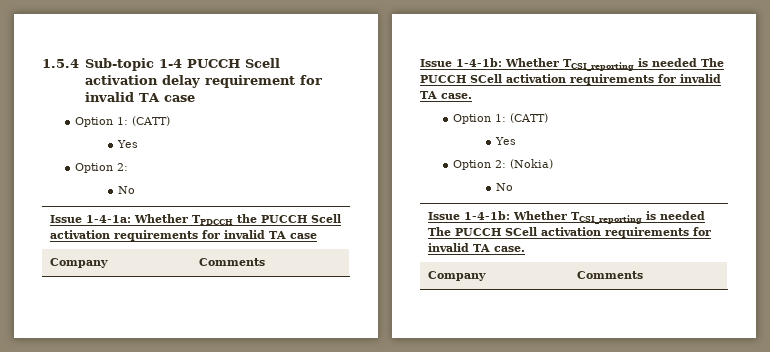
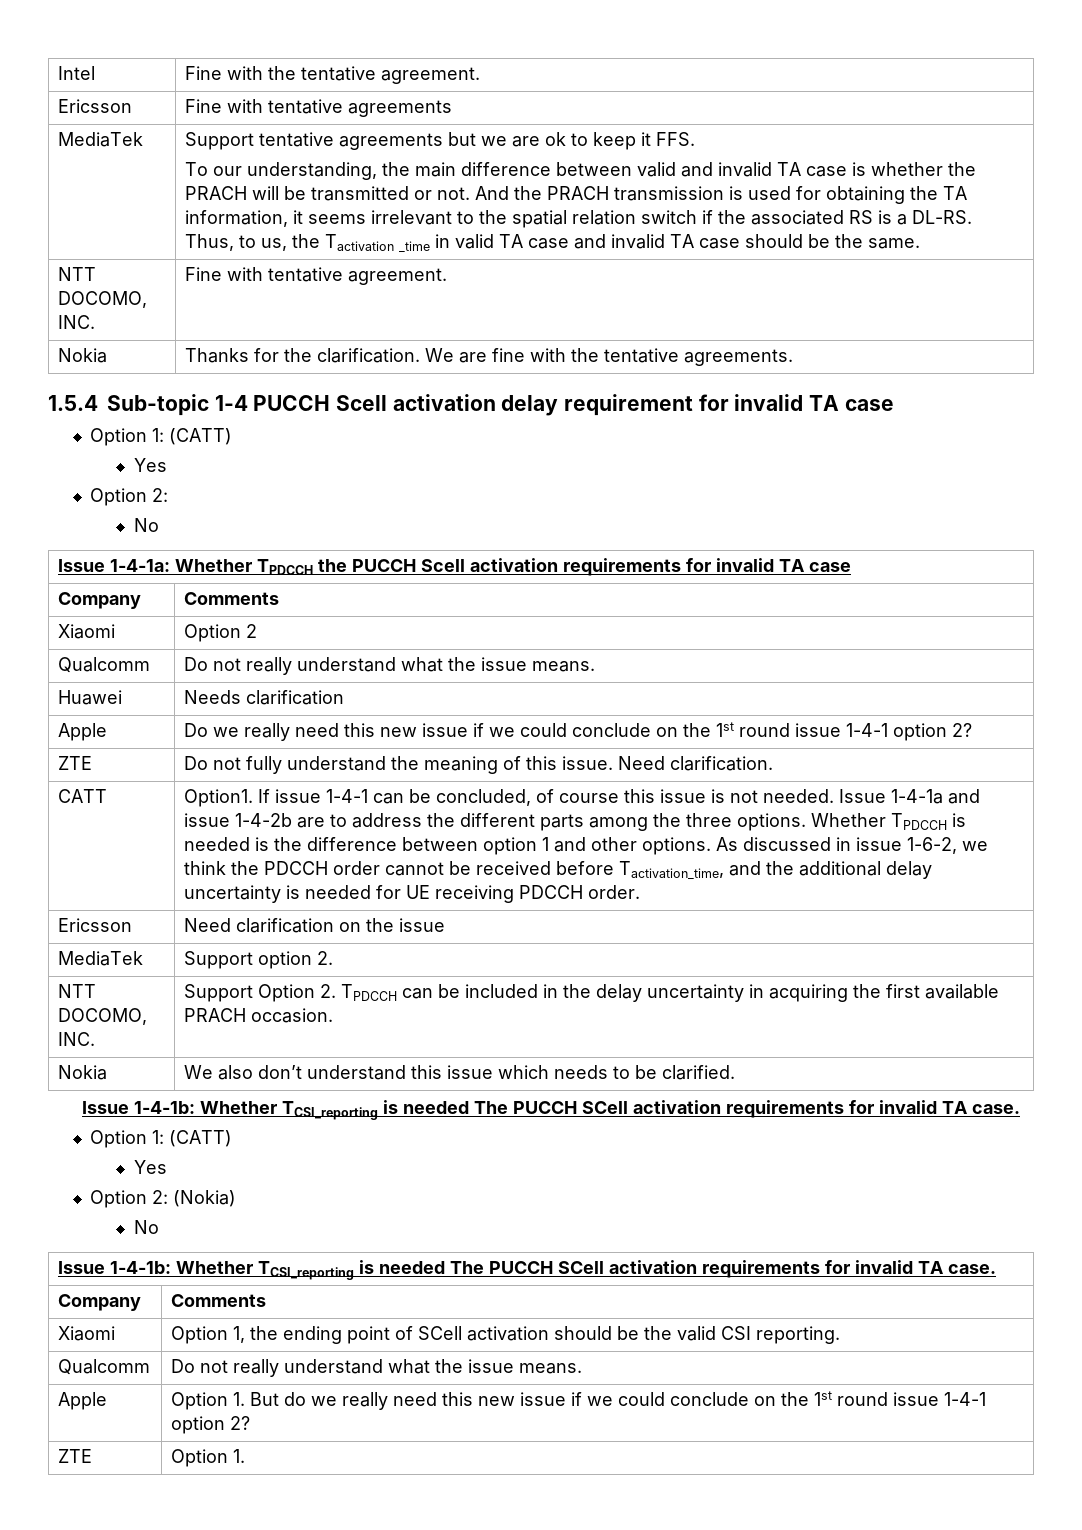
(42, 63) none -> [58,66,96,80] [185,66,481,84] [58,99,133,113] [185,99,453,117] [58,132,144,147] [185,132,696,150] [185,162,977,180] [185,186,968,204] [185,210,973,228] [185,234,921,253] [58,267,97,281] [58,291,148,308] [58,315,96,329] [185,267,448,285] [58,348,108,363] [185,348,794,366] Intel | Fine with the tentative agreement. // Ericsson | Fine with tentative agreements // MediaTek | Support tentative agreements but we are ok to keep it FFS. // To our understanding, the main difference between valid and invalid TA case is whether the PRACH will be transmitted or not. And the PRACH transmission is used for obtaining the TA information, it seems irrelevant to the spatial relation switch if the associated RS is a DL-RS. Thus, to us, the Tactivation _time in valid TA case and invalid TA case should be the same. // NTT DOCOMO, INC. | Fine with tentative agreement. // Nokia | Thanks for the clarification. We are fine with the tentative agreements. //
(265, 262) none -> [58,624,116,639] [184,624,258,642] [58,657,151,673] [184,657,596,675] [58,690,123,705] [184,690,345,705] [58,723,108,741] [184,722,973,741] [58,756,93,770] [184,756,774,774] [58,789,108,803] [184,789,981,807] [184,813,967,831] [184,837,989,855] [184,861,933,880] [184,885,641,903] [58,918,133,932] [184,918,446,933] [58,951,144,966] [184,951,334,969] [58,984,97,998] [58,1008,148,1025] [58,1032,96,1046] [184,984,1000,1002] [184,1008,334,1023] [58,1065,108,1080] [184,1065,736,1080] // Xiaomi | Option 2 // Qualcomm | Do not really understand what the issue means. // Huawei | Needs clarification // Apple | Do we really need this new issue if we could conclude on the 1st round issue 1-4-1 option 2? // ZTE | Do not fully understand the meaning of this issue. Need clarification. // CATT | Option1. If issue 1-4-1 can be concluded, of course this issue is not needed. Issue 1-4-1a and issue 1-4-2b are to address the different parts among the three options. Whether TPDCCH is needed is the difference between option 1 and other options. As discussed in issue 1-6-2, we think the PDCCH order cannot be received before Tactivation_time, and the additional delay uncertainty is needed for UE receiving PDCCH order. // Ericsson | Need clarification on the issue // MediaTek | Support option 2. // NTT DOCOMO, INC. | Support Option 2. TPDCCH can be included in the delay uncertainty in acquiring the first available PRACH occasion. // Nokia | We also don’t understand this issue which needs to be clarified.
(643, 275) none -> [58,1326,116,1341] [171,1326,841,1344] [58,1359,151,1375] [171,1359,583,1377] [58,1392,108,1410] [171,1391,987,1410] [171,1416,251,1434] [58,1449,93,1463] [171,1449,246,1467] // Xiaomi | Option 1, the ending point of SCell activation should be the valid CSI reporting. // Qualcomm | Do not really understand what the issue means. // Apple | Option 1. But do we really need this new issue if we could conclude on the 1st round issue 1-4-1 option 2? // ZTE | Option 1.

